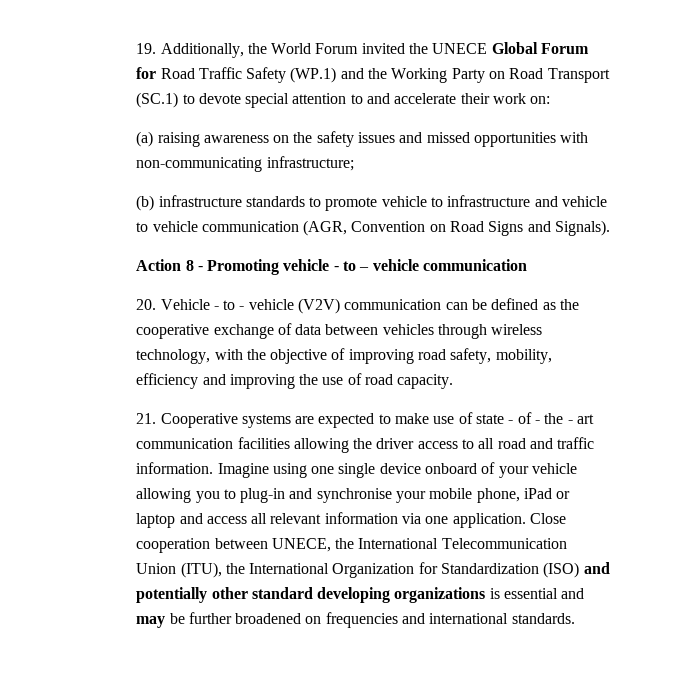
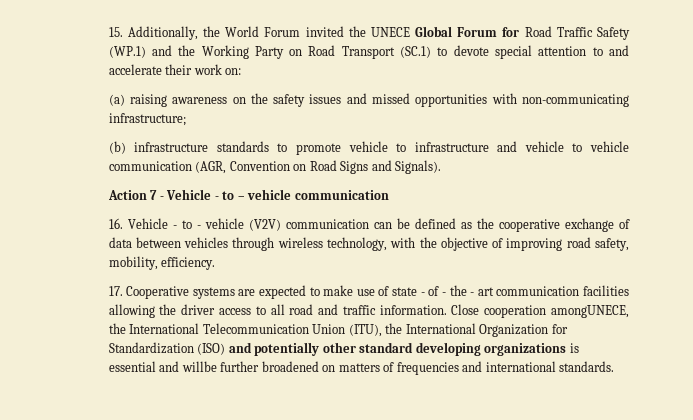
[136,43,157,54] 19. -> [108,27,123,37] 15.
[185,259,330,275] 8 - Promoting vehicle -> [150,189,212,200] 7 - Vehicle
[136,299,157,310] 20. -> [108,218,123,229] 16.
[136,373,454,389] [136,413,157,424] efficiency and improving the use of road capacity. // 21. -> [161,257,216,270] [108,286,123,296] efficiency. // 17.
[217,462,578,478] [136,488,571,503] [136,512,567,528] [136,538,331,553] Imagine using one single device onboard of your vehicle allowing you to plug-in and synchronise your mobile phone, iPad or laptop and access all relevant information via one application. Close cooperation between UNECE, -> [451,304,629,318] Close cooperation amongUNECE,
[136,613,185,628] may be -> [181,361,217,372] willbe
(322, 620) none -> [338,362,395,372] matters of

